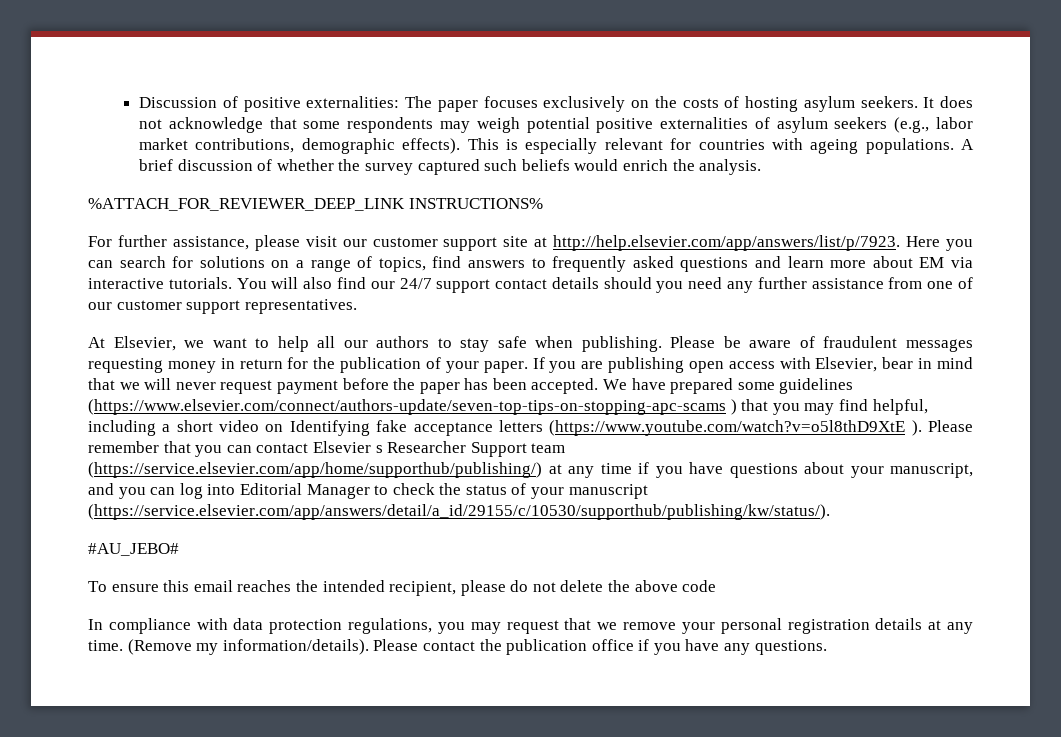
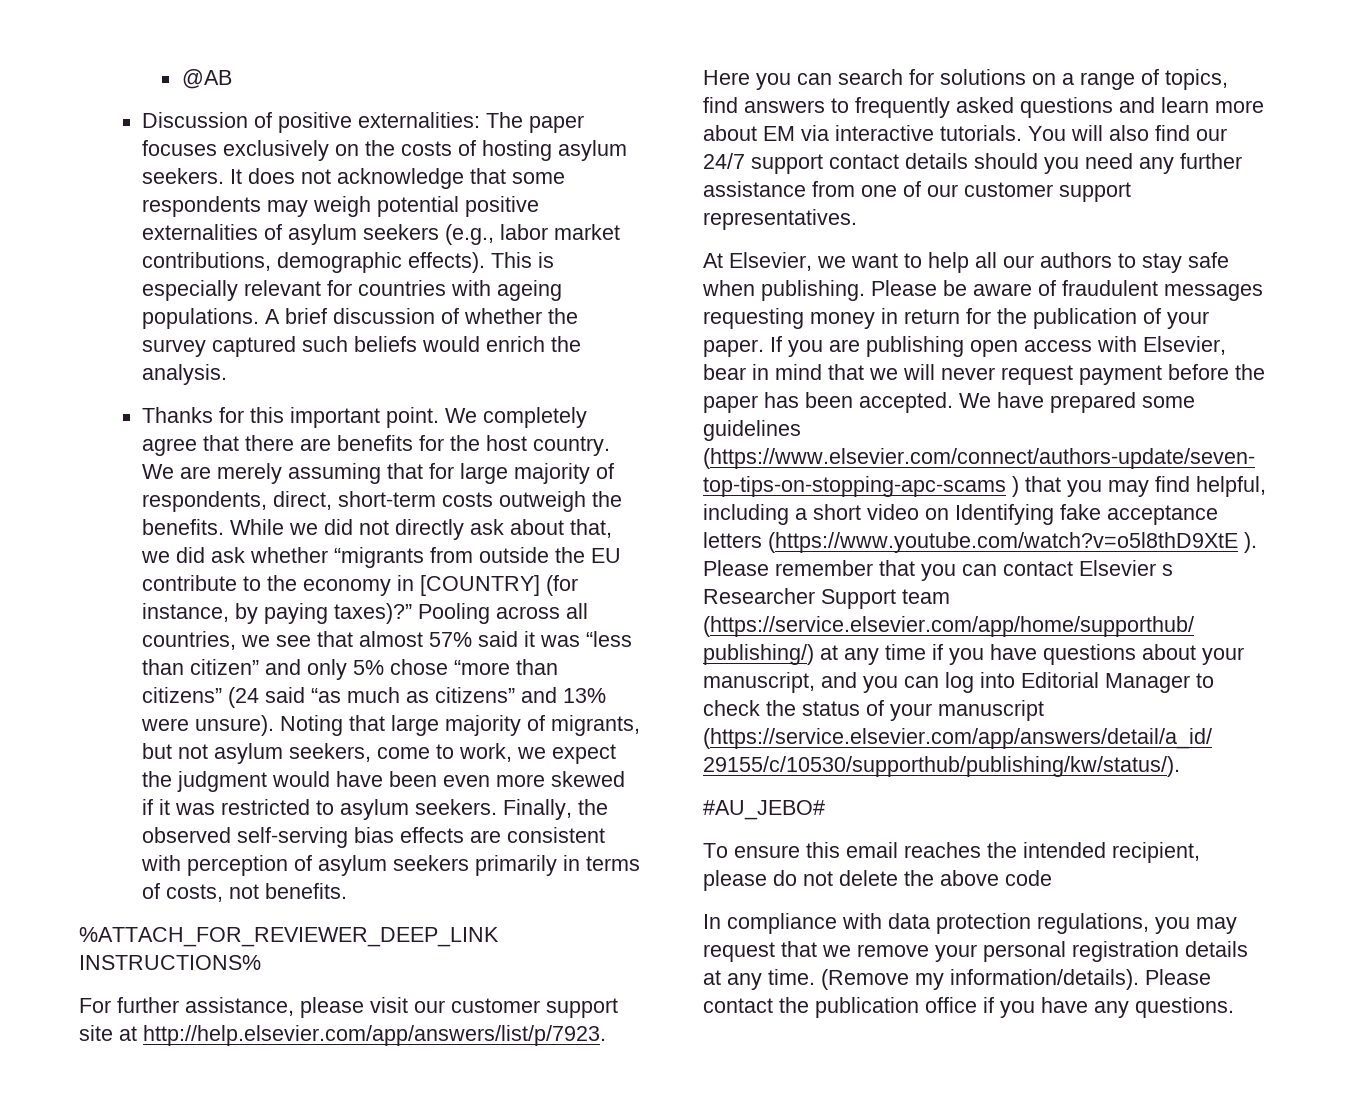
(139, 102) none -> [181,69,232,89] @AB //
(762, 167) none -> [142,407,588,428] [142,435,611,456] [142,463,615,484] [142,491,623,512] [142,519,613,540] [141,547,622,568] [142,575,579,596] [142,603,589,624] [142,631,633,650] [142,659,559,680] [142,687,607,708] [141,715,641,736] [142,743,617,764] [142,771,626,792] [142,799,609,820] [142,827,606,848] [141,855,641,876] [142,883,348,902] // Thanks for this important point. We completely agree that there are benefits for the host country. We are merely assuming that for large majority of respondents, direct, short-term costs outweigh the benefits. While we did not directly ask about that, we did ask whether “migrants from outside the EU contribute to the economy in [COUNTRY] (for instance, by paying taxes)?” Pooling across all countries, we see that almost 57% said it was “less than citizen” and only 5% chose “more than citizens” (24 said “as much as citizens” and 13% were unsure). Noting that large majority of migrants, but not asylum seekers, come to work, we expect the judgment would have been even more skewed if it was restricted to asylum seekers. Finally, the observed self-serving bias effects are consistent with perception of asylum seekers primarily in terms of costs, not benefits.

